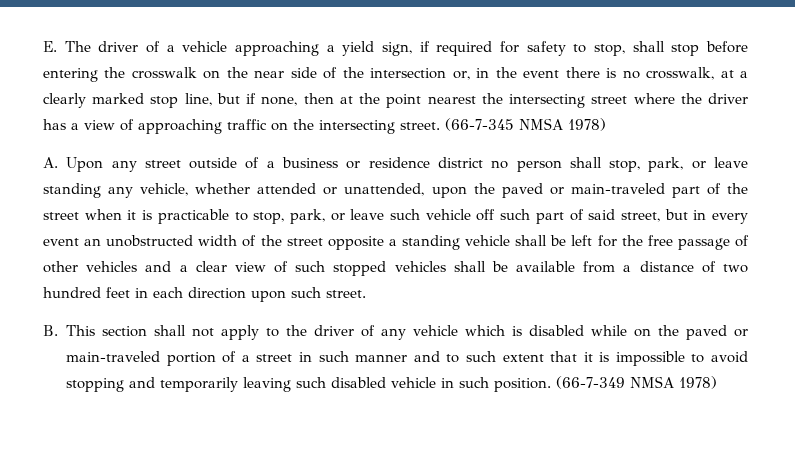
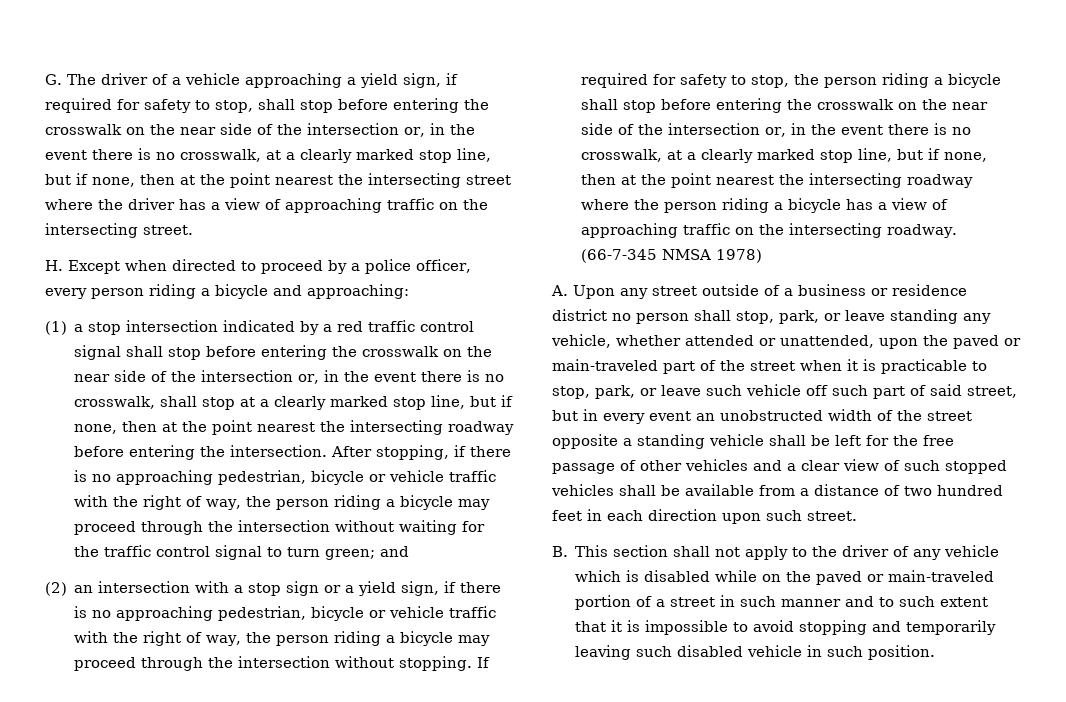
[43,41,57,52] E. -> [45,74,62,85] G.
(440, 126) none -> [45,259,471,274] [45,284,409,299] [45,320,475,335] [74,345,493,360] [74,370,505,384] [74,395,514,410] [74,420,515,435] [74,445,512,460] [74,470,497,485] [74,495,491,510] [74,520,486,535] [74,545,410,560] [45,581,502,596] [74,606,497,621] [74,631,491,646] [74,656,491,671] [581,73,1002,88] [581,98,989,113] [581,123,972,137] [581,148,988,163] [581,173,974,188] [581,198,949,213] [581,223,958,238] // H. Except when directed to proceed by a police officer, every person riding a bicycle and approaching: // (1) a stop intersection indicated by a red traffic control signal shall stop before entering the crosswalk on the near side of the intersection or, in the event there is no crosswalk, shall stop at a clearly marked stop line, but if none, then at the point nearest the intersecting roadway before entering the intersection. After stopping, if there is no approaching pedestrian, bicycle or vehicle traffic with the right of way, the person riding a bicycle may proceed through the intersection without waiting for the traffic control signal to turn green; and // (2) an intersection with a stop sign or a yield sign, if there is no approaching pedestrian, bicycle or vehicle traffic with the right of way, the person riding a bicycle may proceed through the intersection without stopping. If required for safety to stop, the person riding a bicycle shall stop before entering the crosswalk on the near side of the intersection or, in the event there is no crosswalk, at a clearly marked stop line, but if none, then at the point nearest the intersecting roadway where the person riding a bicycle has a view of approaching traffic on the intersecting roadway.
[556,376,718,389] (66-7-349 NMSA 1978) -> (936, 652) none

